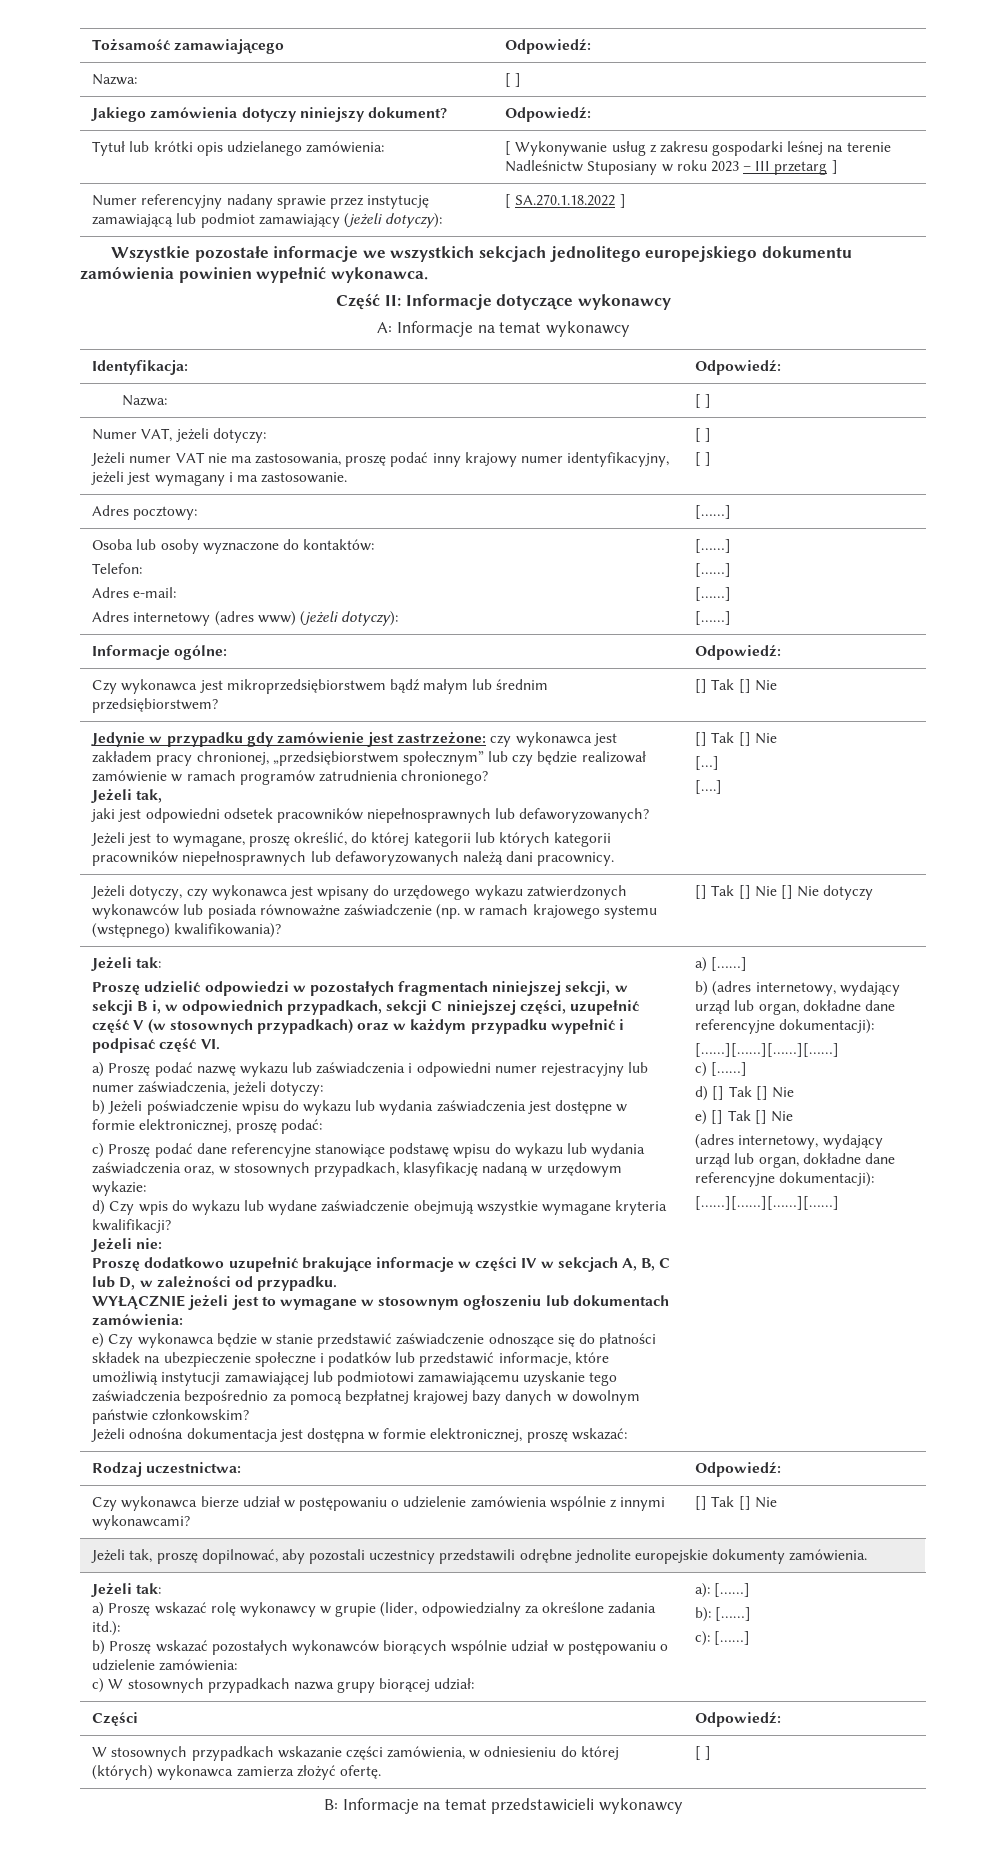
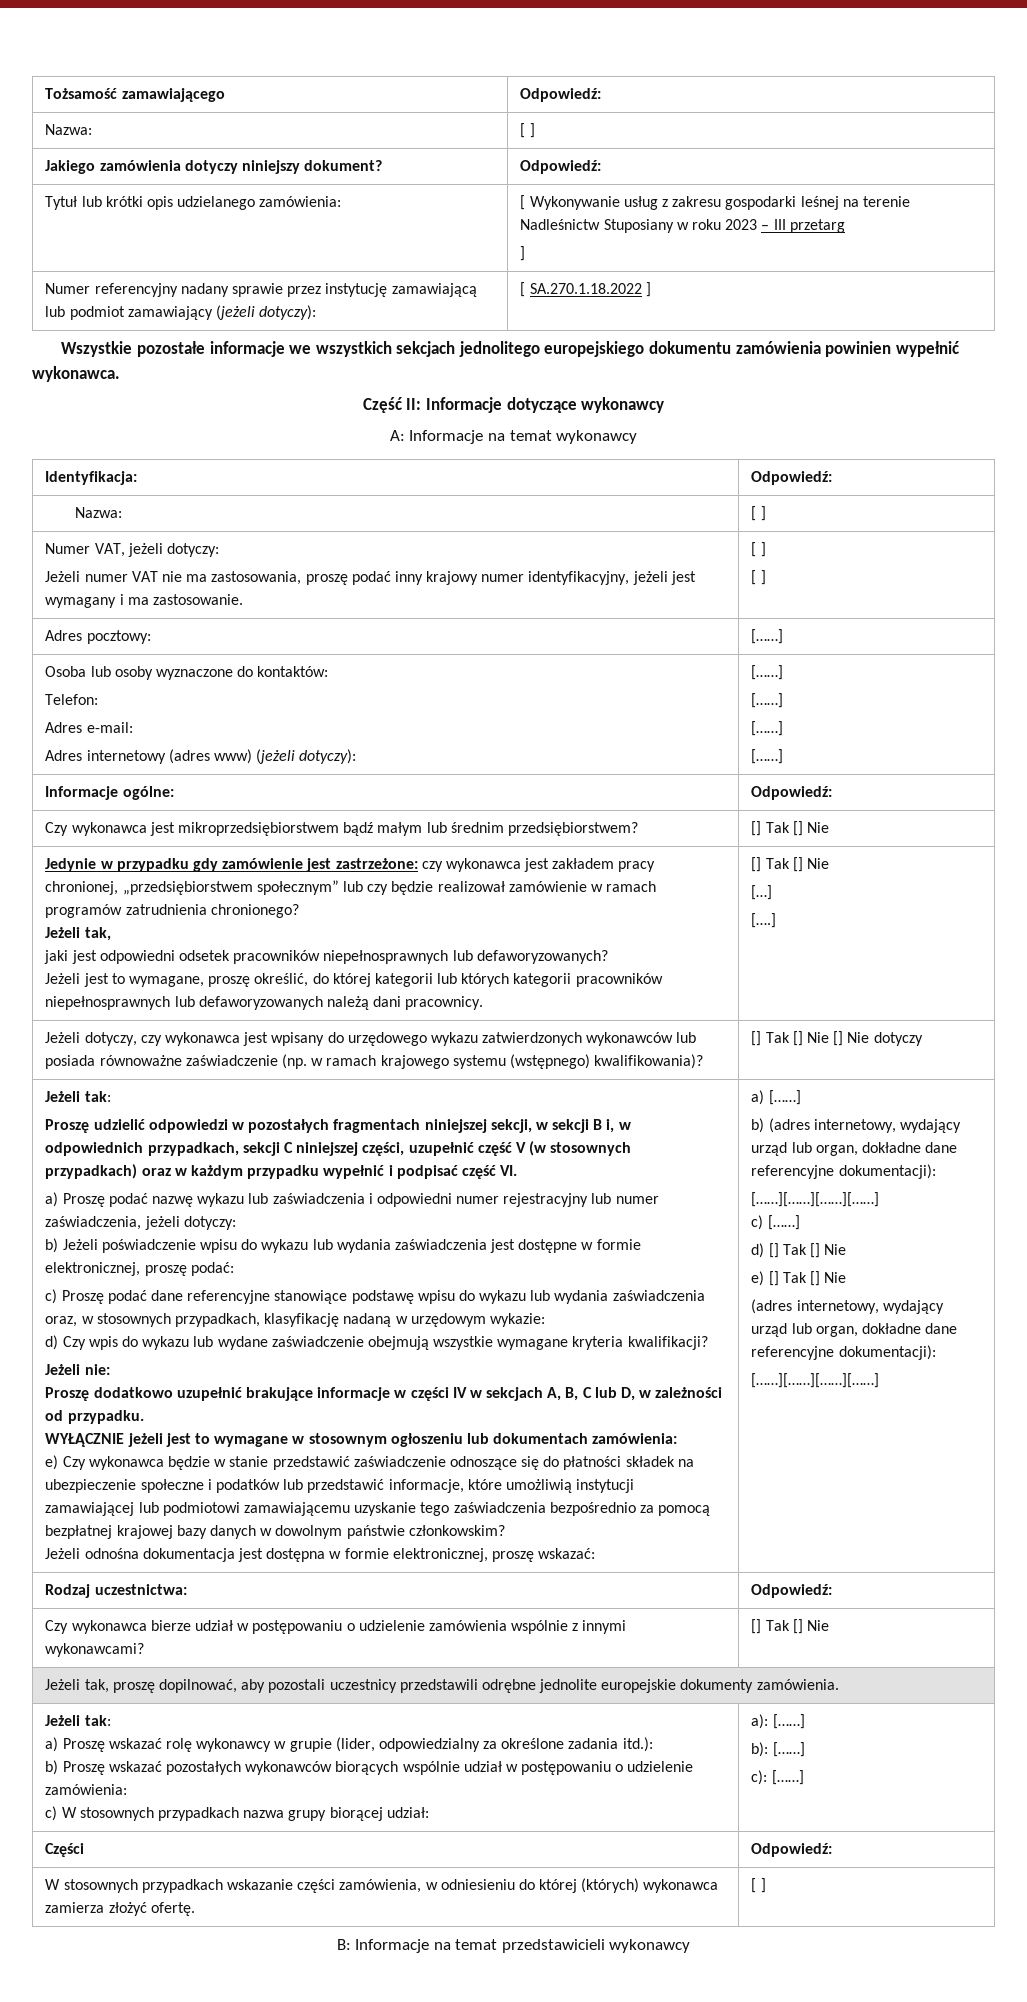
(828, 168) none -> (845, 226) //

